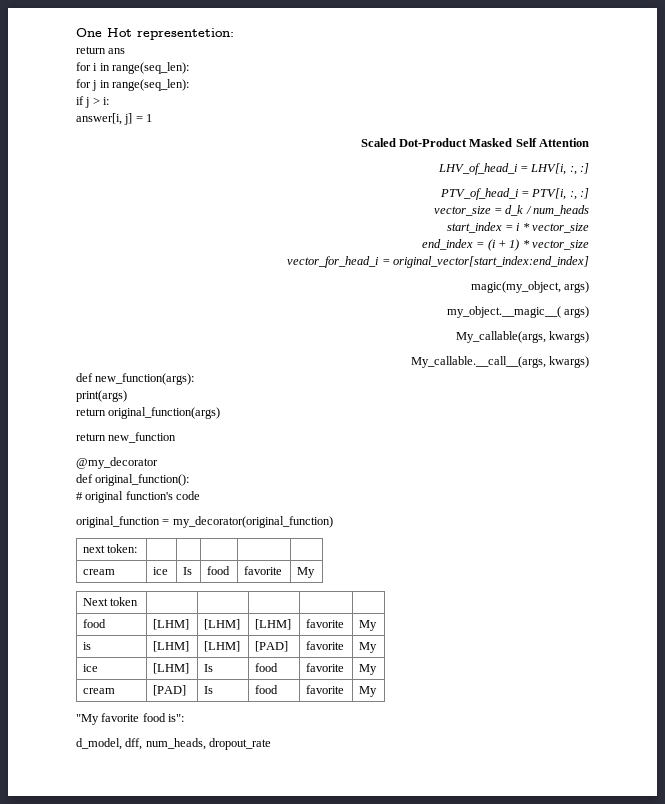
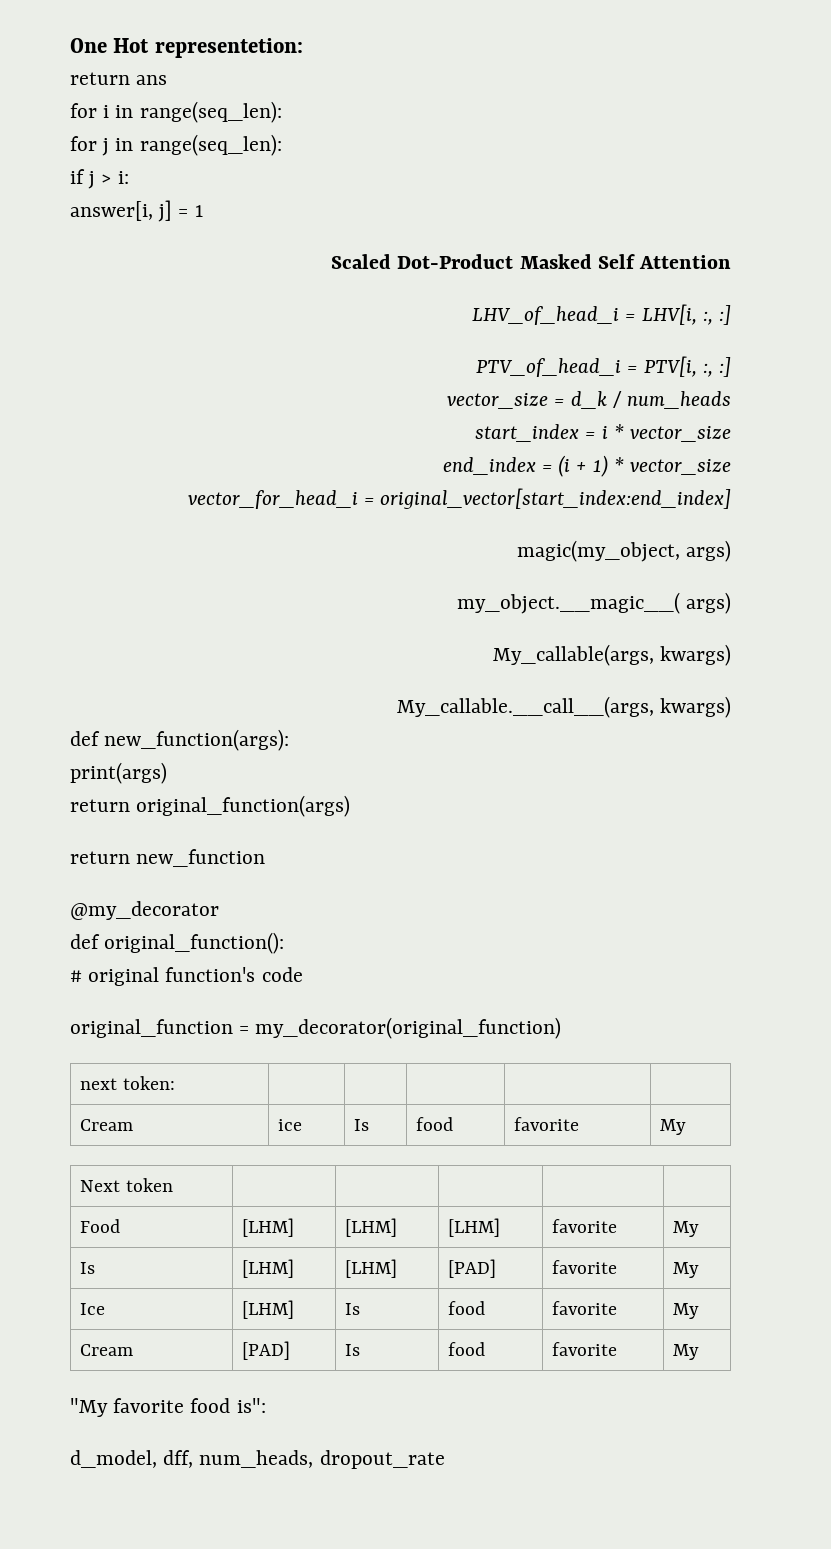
[82,569,115,575] cream -> [80,1119,134,1131] Cream
[82,619,106,628] food -> [80,1219,121,1233] Food
[82,642,91,650] is -> [80,1262,96,1274] Is
[82,664,98,672] ice -> [80,1303,106,1315] Ice
[82,688,115,694] cream -> [80,1344,134,1356] Cream

